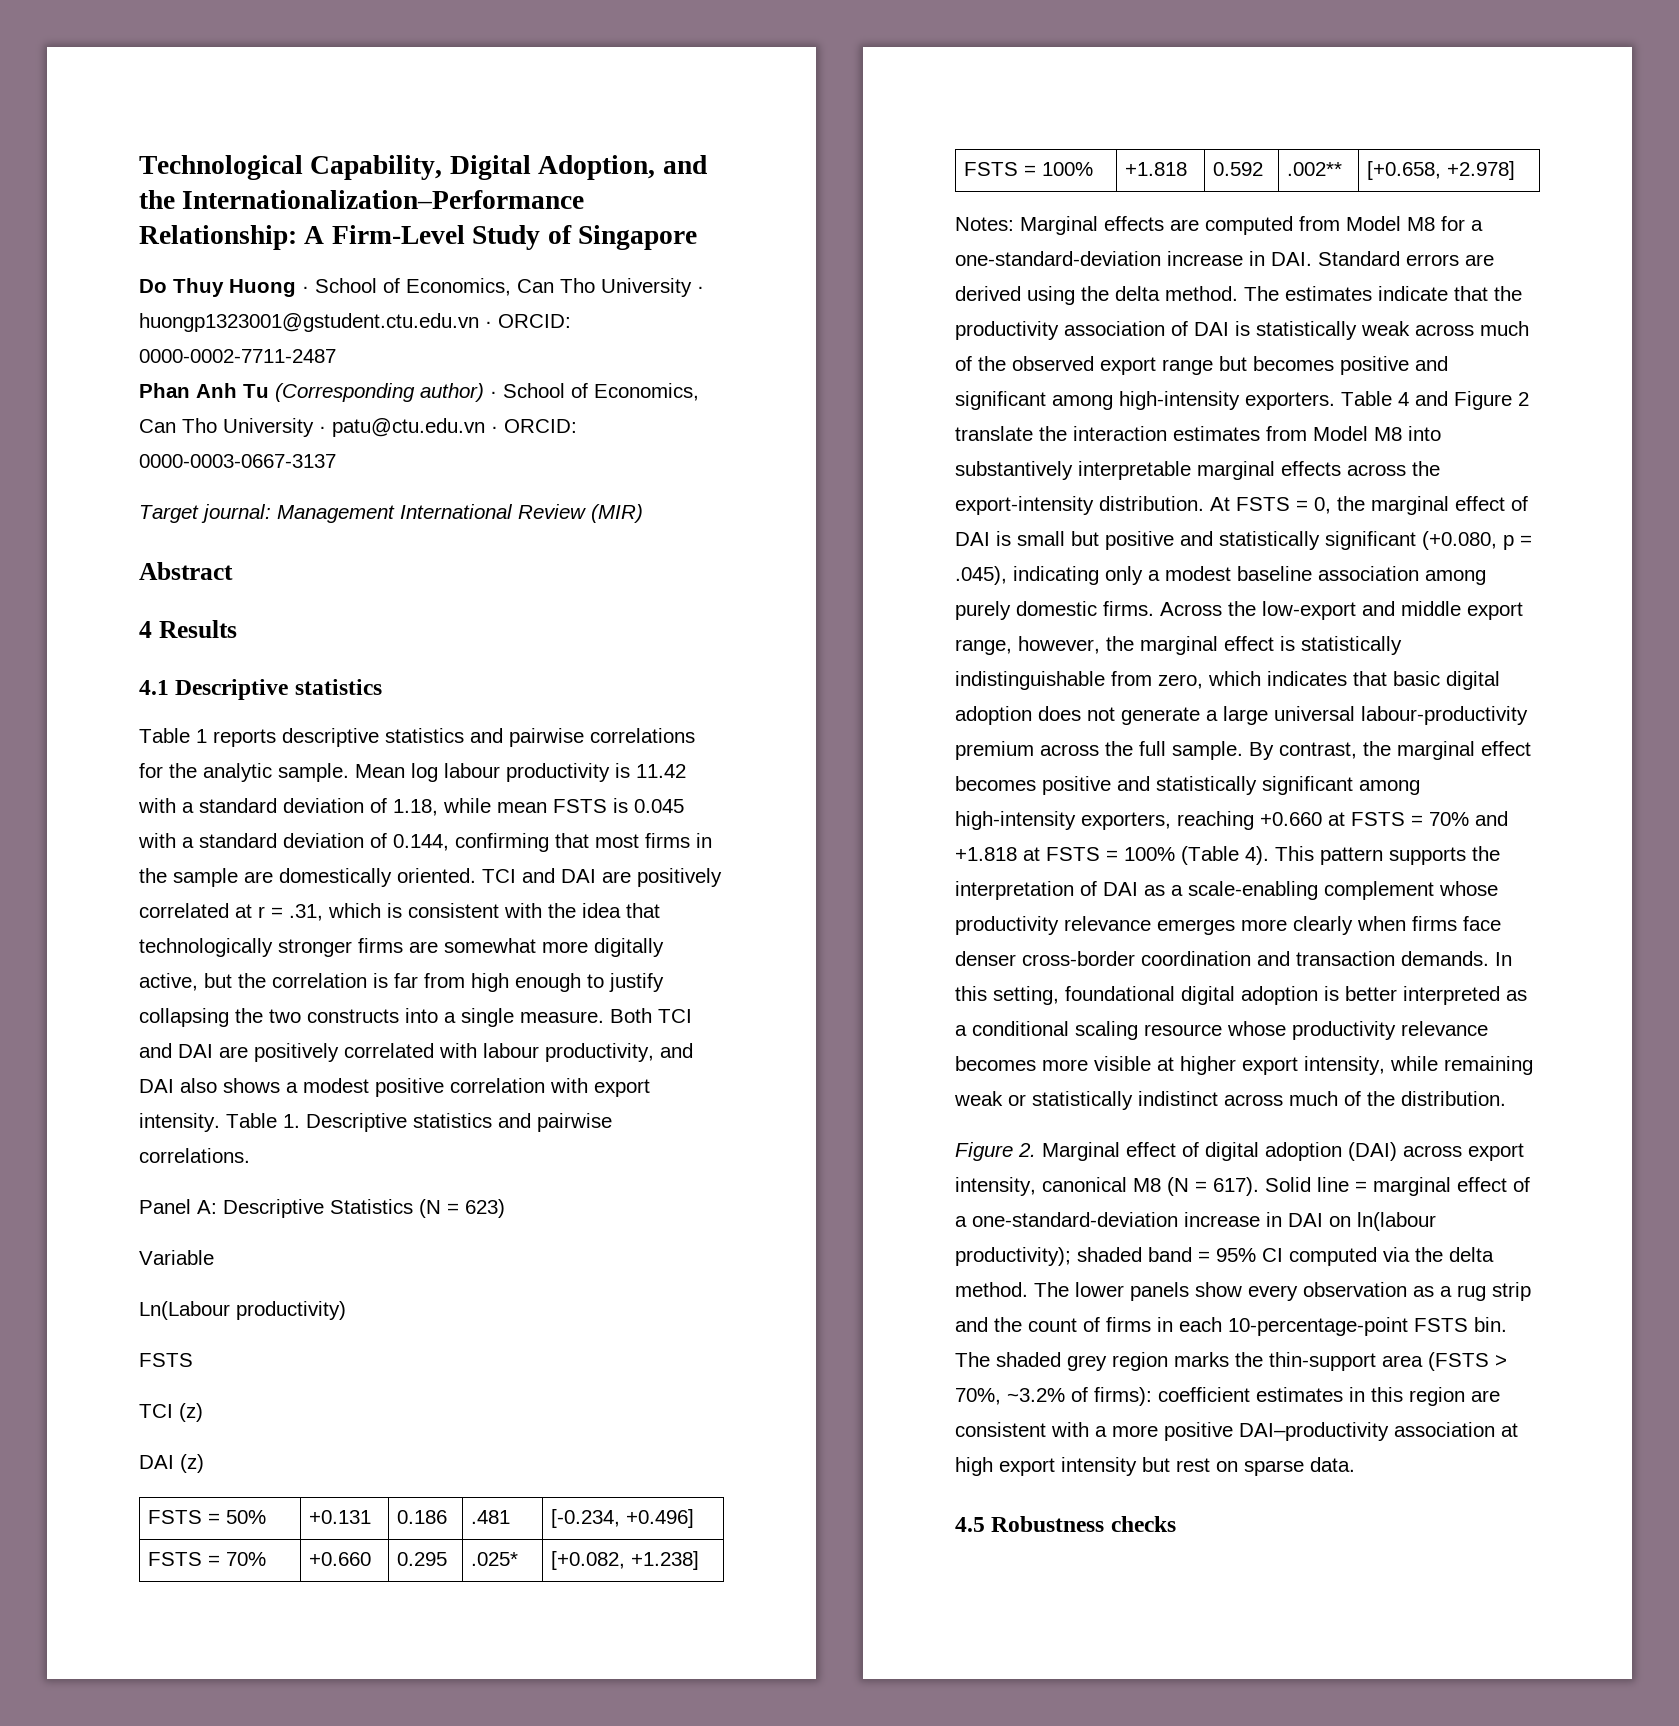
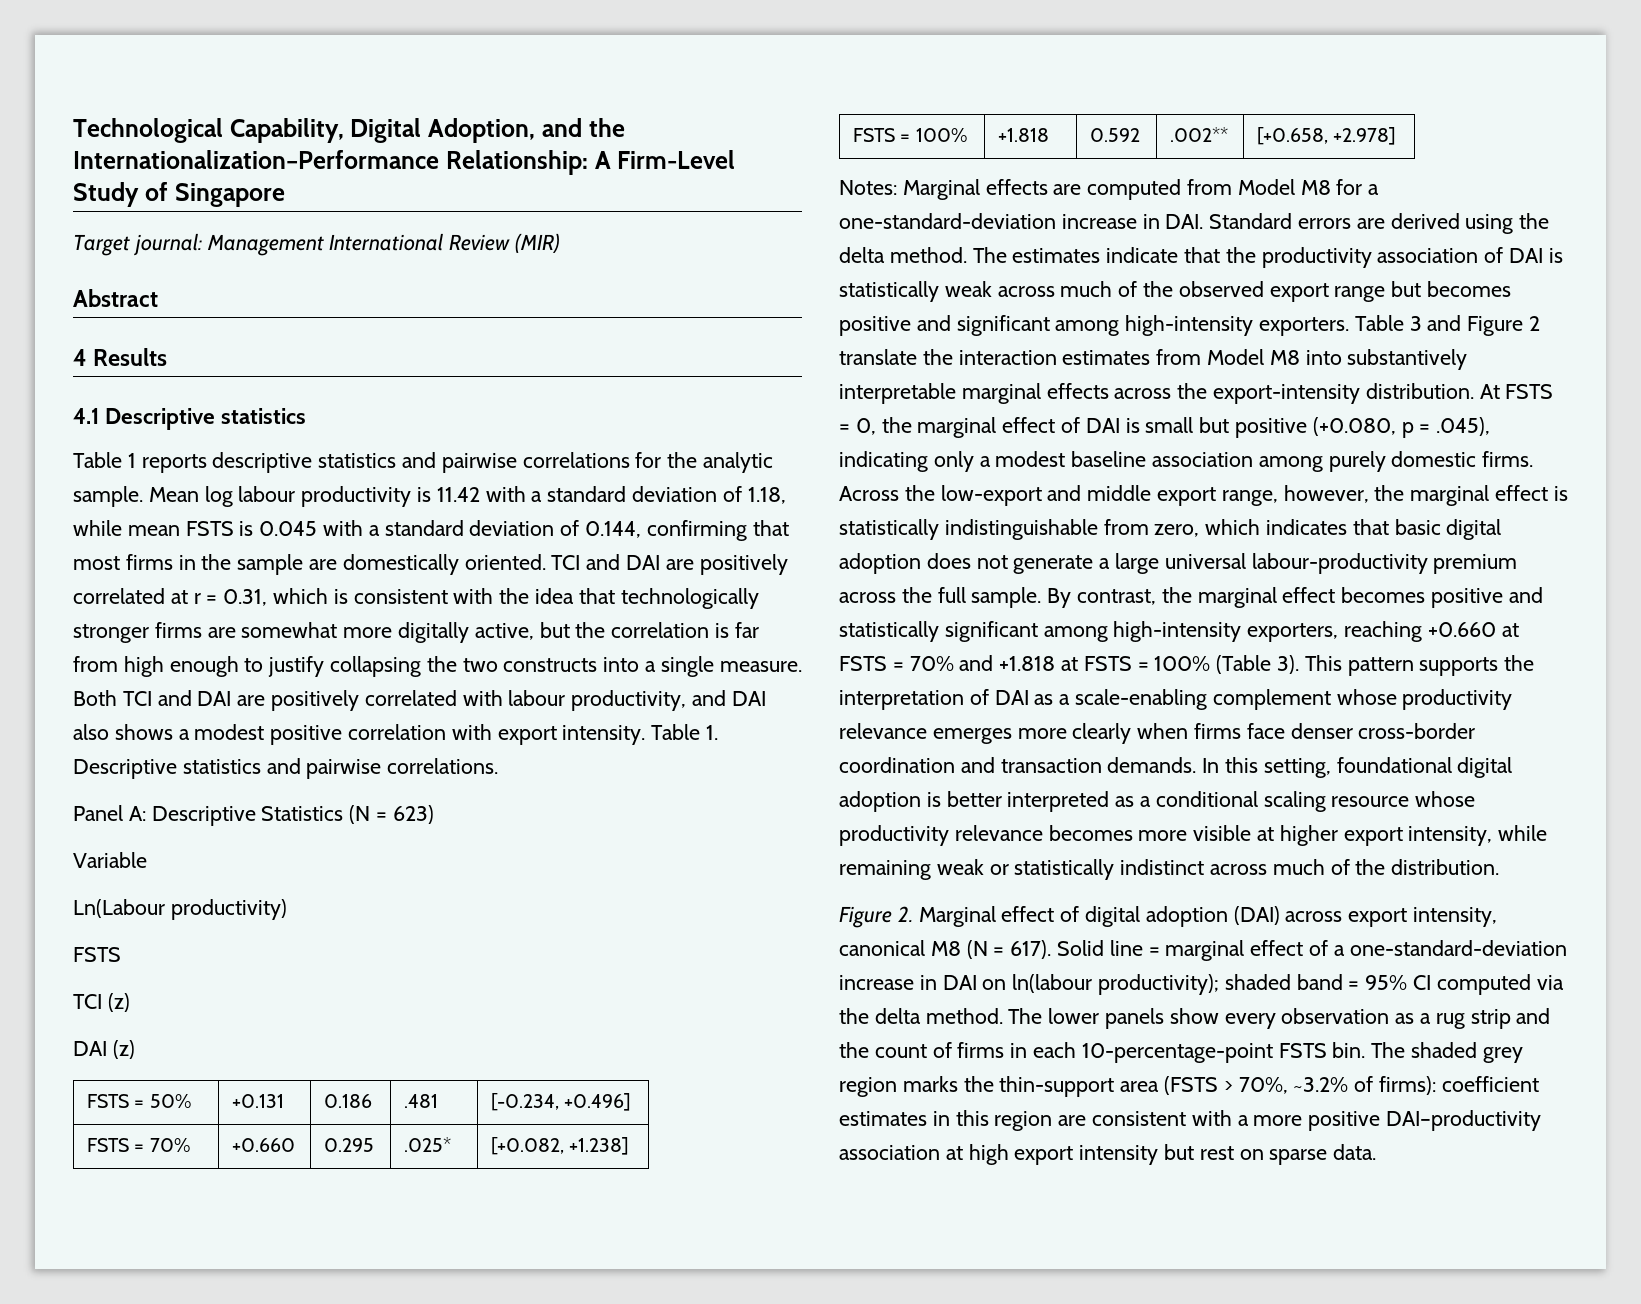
[139,278,704,297] [139,313,571,332] [139,349,336,363] [139,383,699,402] [139,418,577,437] [139,454,336,468] // Do Thuy Huong · School of Economics, Can Tho University · huongp1323001@gstudent.ctu.edu.vn · ORCID: 0000-0002-7711-2487 // Phan Anh Tu (Corresponding author) · School of Economics, Can Tho University · patu@ctu.edu.vn · ORCID: 0000-0003-0667-3137 -> (285, 195) none
[289,904,323,921] .31, -> [223,589,268,606] 0.31,
[1398,392,1409,406] 4 -> [1409,316,1422,331] 3
[1180,531,1416,550] and statistically significant -> (1308, 428) none
[1245,846,1269,865] 4). -> [1277,655,1300,674] 3).
[955,1516,1176,1532] // 4.5 Robustness checks -> (1377, 1152) none

